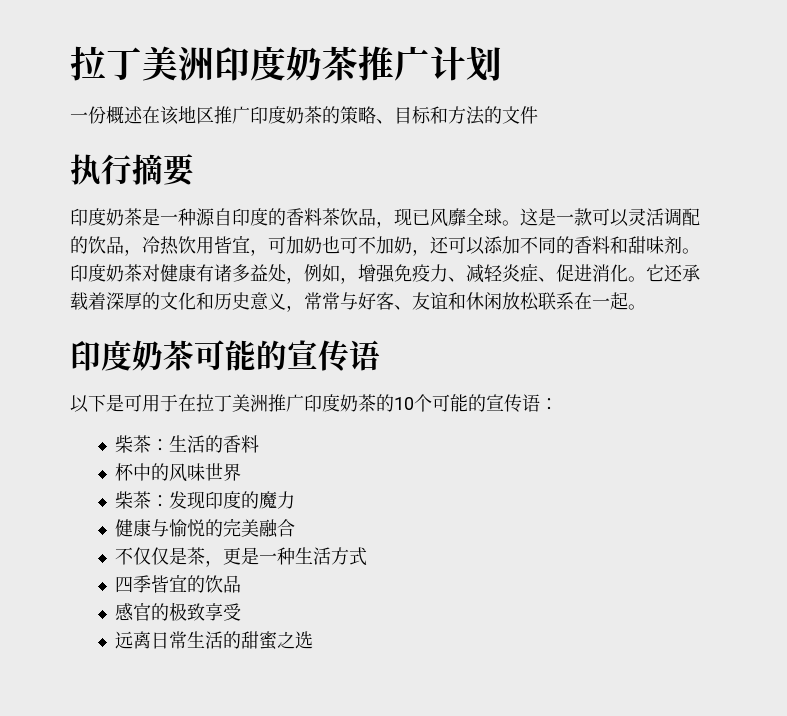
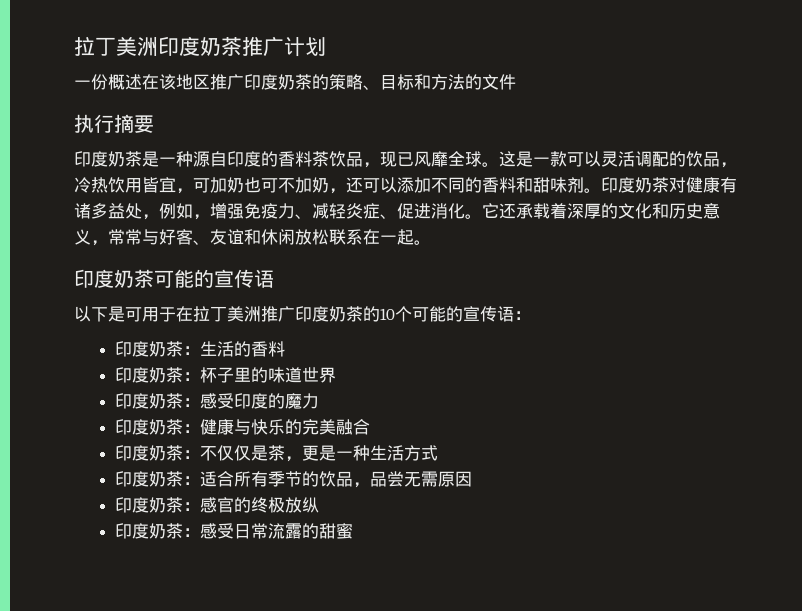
[115,435,134,453] 柴 -> [115,341,167,357] 印度奶
[115,463,242,482] [115,491,296,509] [115,519,206,537] 杯中的风味世界 // 柴茶：发现印度的魔力 // 健康与愉悦 -> [115,367,337,383] [115,393,320,409] [115,419,286,435] 印度奶茶：杯子里的味道世界 // 印度奶茶：感受印度的魔力 // 印度奶茶：健康与快乐
(296, 528) none -> [115,445,201,461] 印度奶茶：
[115,575,242,593] [115,602,242,621] [115,631,314,650] 四季皆宜的饮品 // 感官的极致享受 // 远离日常生活的甜蜜之选 -> [115,471,473,488] [115,497,320,513] [115,523,354,539] 印度奶茶：适合所有季节的饮品，品尝无需原因 // 印度奶茶：感官的终极放纵 // 印度奶茶：感受日常流露的甜蜜

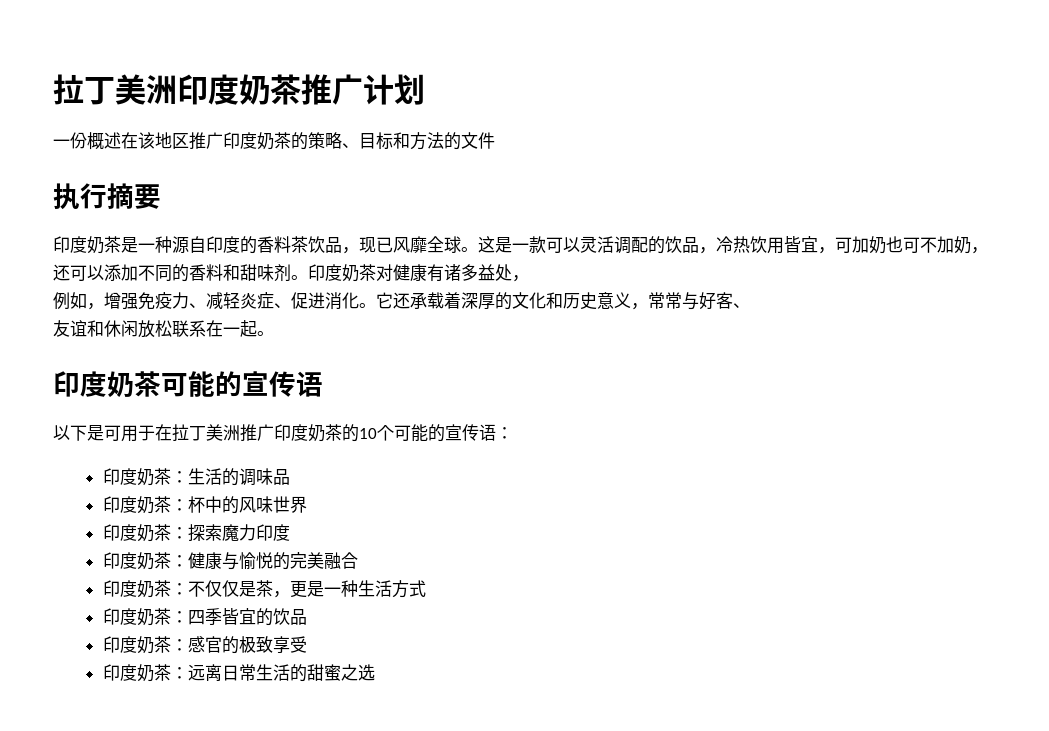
(159, 217) none -> (529, 278) //
(210, 242) none -> (750, 305) //
[251,341,286,357] 香料 -> [238,468,290,486] 调味品
[217,367,303,383] 子里的味道 -> [204,496,273,514] 中的风味
[200,393,320,409] 感受印度的魔力 -> [187,524,290,542] 探索魔力印度
[251,419,286,435] 快乐 -> [238,552,273,570] 愉悦
[200,471,473,488] 适合所有季节的饮品，品尝无需原因 -> [187,608,307,626] 四季皆宜的饮品
[251,497,320,513] [115,523,354,539] 终极放纵 // 印度奶茶：感受日常流露的甜蜜 -> [238,636,307,654] [102,664,375,682] 极致享受 // 印度奶茶：远离日常生活的甜蜜之选

